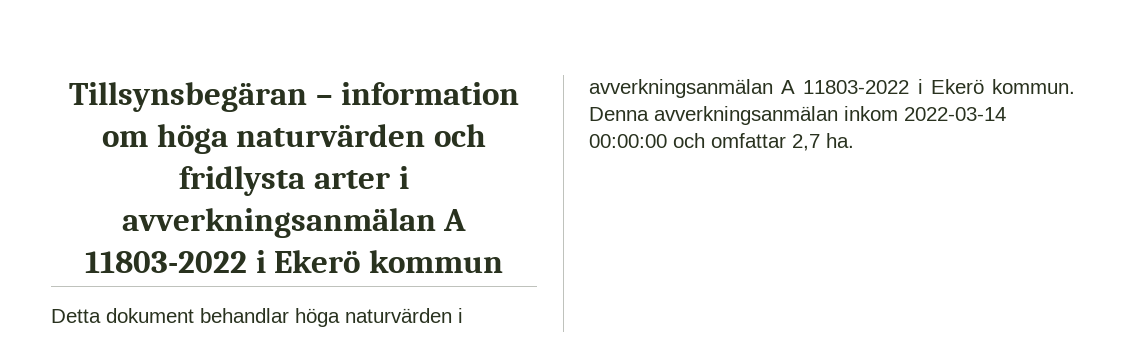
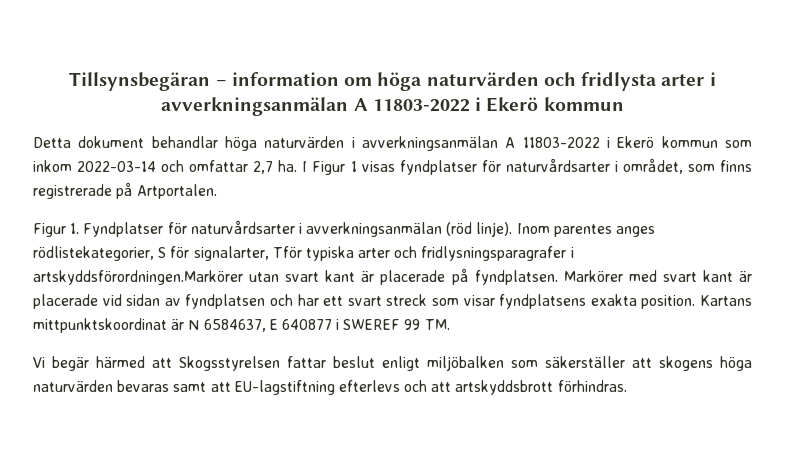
[992,79,1075,94] [589,106,838,125] kommun. Denna avverkningsanmälan -> [661,136,753,148] kommun som
[589,134,667,148] 00:00:00 -> (157, 166) none
(854, 140) none -> [302,158,752,175] [33,182,218,199] [33,220,656,237] [33,246,574,261] [33,268,753,285] [33,294,753,309] [33,318,450,333] [33,356,752,371] [33,380,627,395] I Figur 1 visas fyndplatser för naturvårdsarter i området, som finns registrerade på Artportalen. // Figur 1. Fyndplatser för naturvårdsarter i avverkningsanmälan (röd linje). Inom parentes anges rödlistekategorier, S för signalarter, Tför typiska arter och fridlysningsparagrafer i artskyddsförordningen.Markörer utan svart kant är placerade på fyndplatsen. Markörer med svart kant är placerade vid sidan av fyndplatsen och har ett svart streck som visar fyndplatsens exakta position. Kartans mittpunktskoordinat är N 6584637, E 640877 i SWEREF 99 TM. // Vi begär härmed att Skogsstyrelsen fattar beslut enligt miljöbalken som säkerställer att skogens höga naturvärden bevaras samt att EU-lagstiftning efterlevs och att artskyddsbrott förhindras.

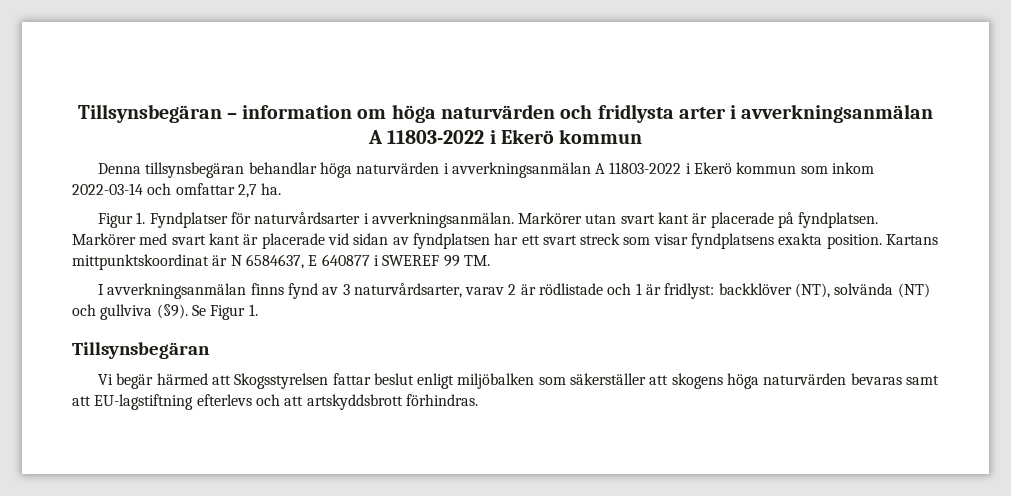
[33,136,145,148] Detta dokument -> [97,162,245,178] Denna tillsynsbegäran
[302,158,752,175] [33,182,218,199] I Figur 1 visas fyndplatser för naturvårdsarter i området, som finns registrerade på Artportalen. -> (282, 189) none
[306,222,656,237] [33,246,574,261] [33,270,243,285] avverkningsanmälan (röd linje). Inom parentes anges rödlistekategorier, S för signalarter, Tför typiska arter och fridlysningsparagrafer i artskyddsförordningen.Markörer -> [371,212,583,228] avverkningsanmälan. Markörer
[270,294,293,306] och -> (490, 241) none
(450, 324) none -> [97,283,930,299] [72,304,258,320] [72,342,210,359] // I avverkningsanmälan finns fynd av 3 naturvårdsarter, varav 2 är rödlistade och 1 är fridlyst: backklöver (NT), solvända (NT) och gullviva (§9). Se Figur 1. // Tillsynsbegäran

